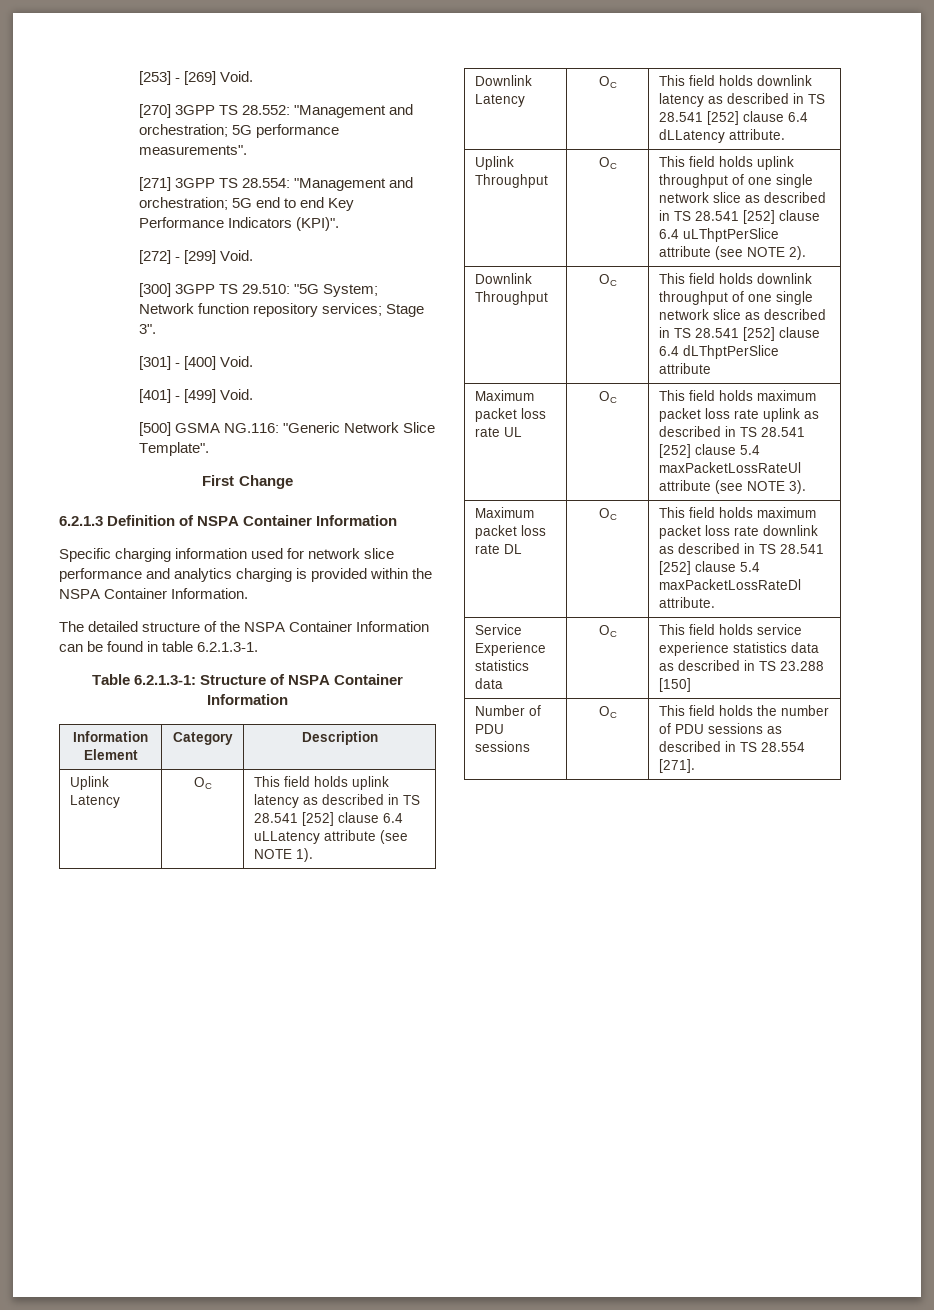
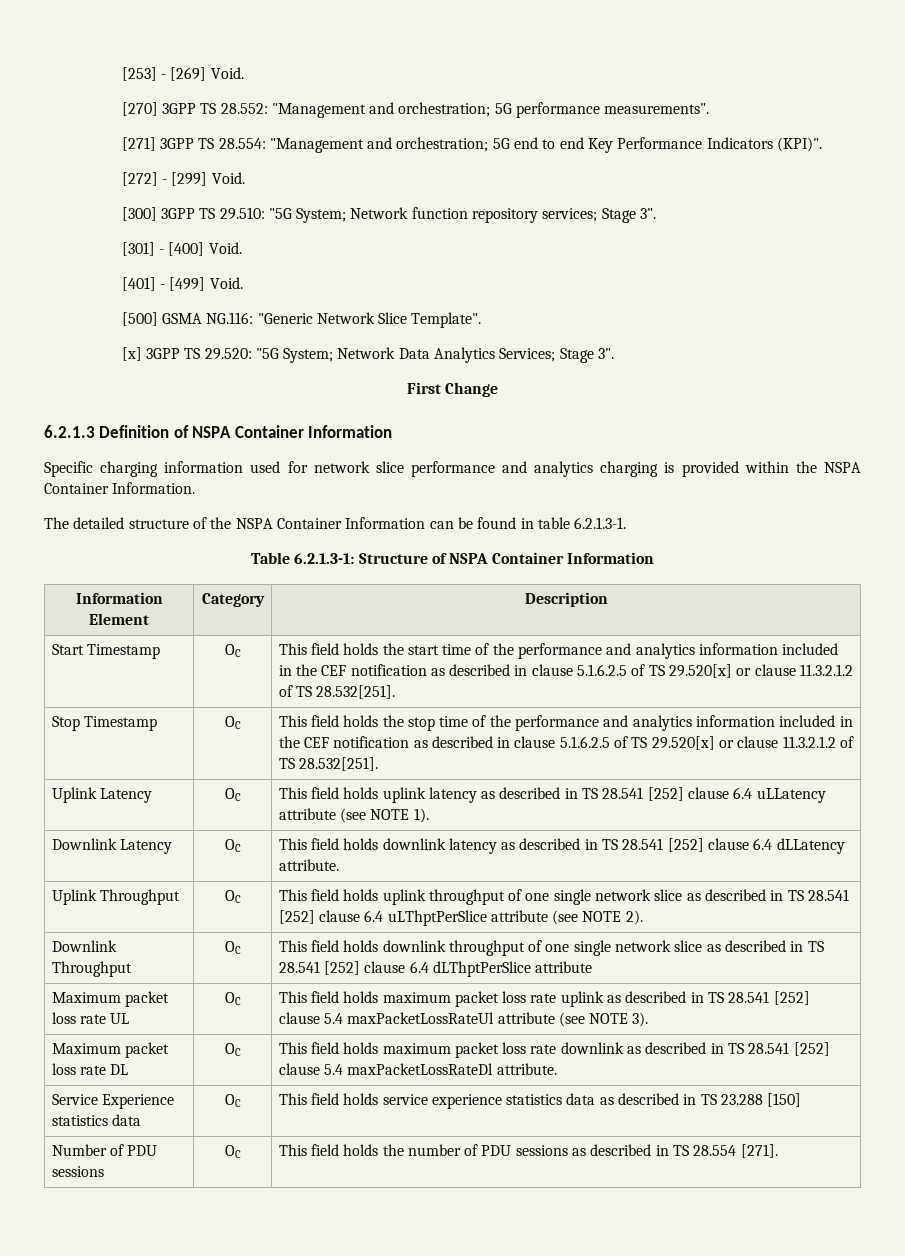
(209, 449) none -> [121,347,615,363] // [x] 3GPP TS 29.520: "5G System; Network Data Analytics Services; Stage 3".
(378, 738) none -> [51,644,160,659] [224,644,241,657] [278,643,839,659] [278,664,854,678] [278,685,396,699] [51,716,157,731] [224,716,241,729] [278,715,853,731] [278,736,855,750] [278,757,378,771] // Start Timestamp | OC | This field holds the start time of the performance and analytics information included in the CEF notification as described in clause 5.1.6.2.5 of TS 29.520[x] or clause 11.3.2.1.2 of TS 28.532[251]. // Stop Timestamp | OC | This field holds the stop time of the performance and analytics information included in the CEF notification as described in clause 5.1.6.2.5 of TS 29.520[x] or clause 11.3.2.1.2 of TS 28.532[251].

